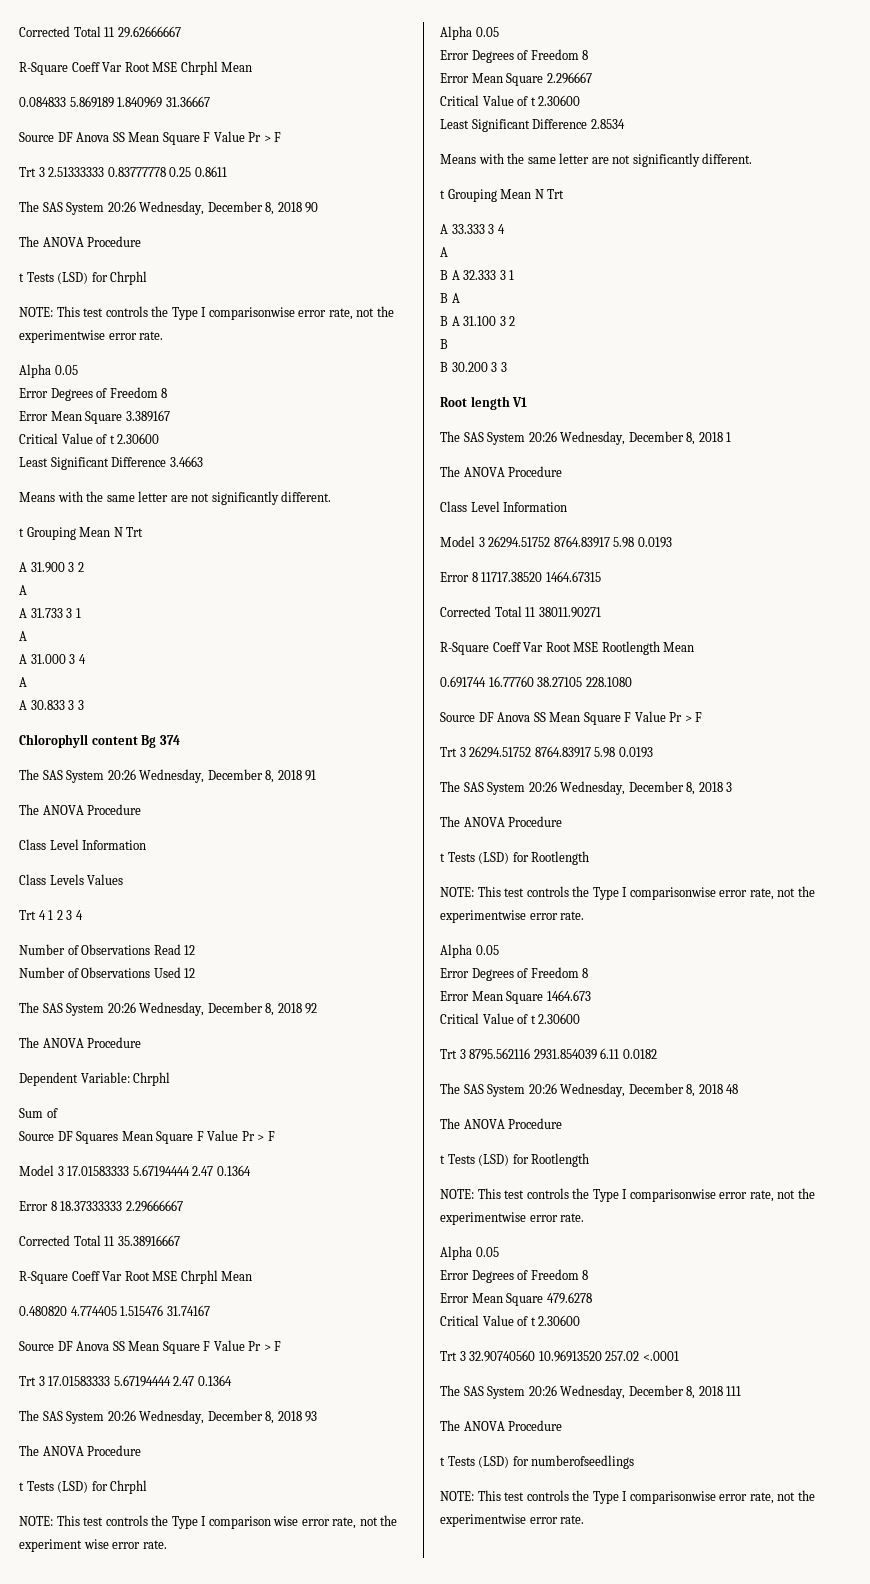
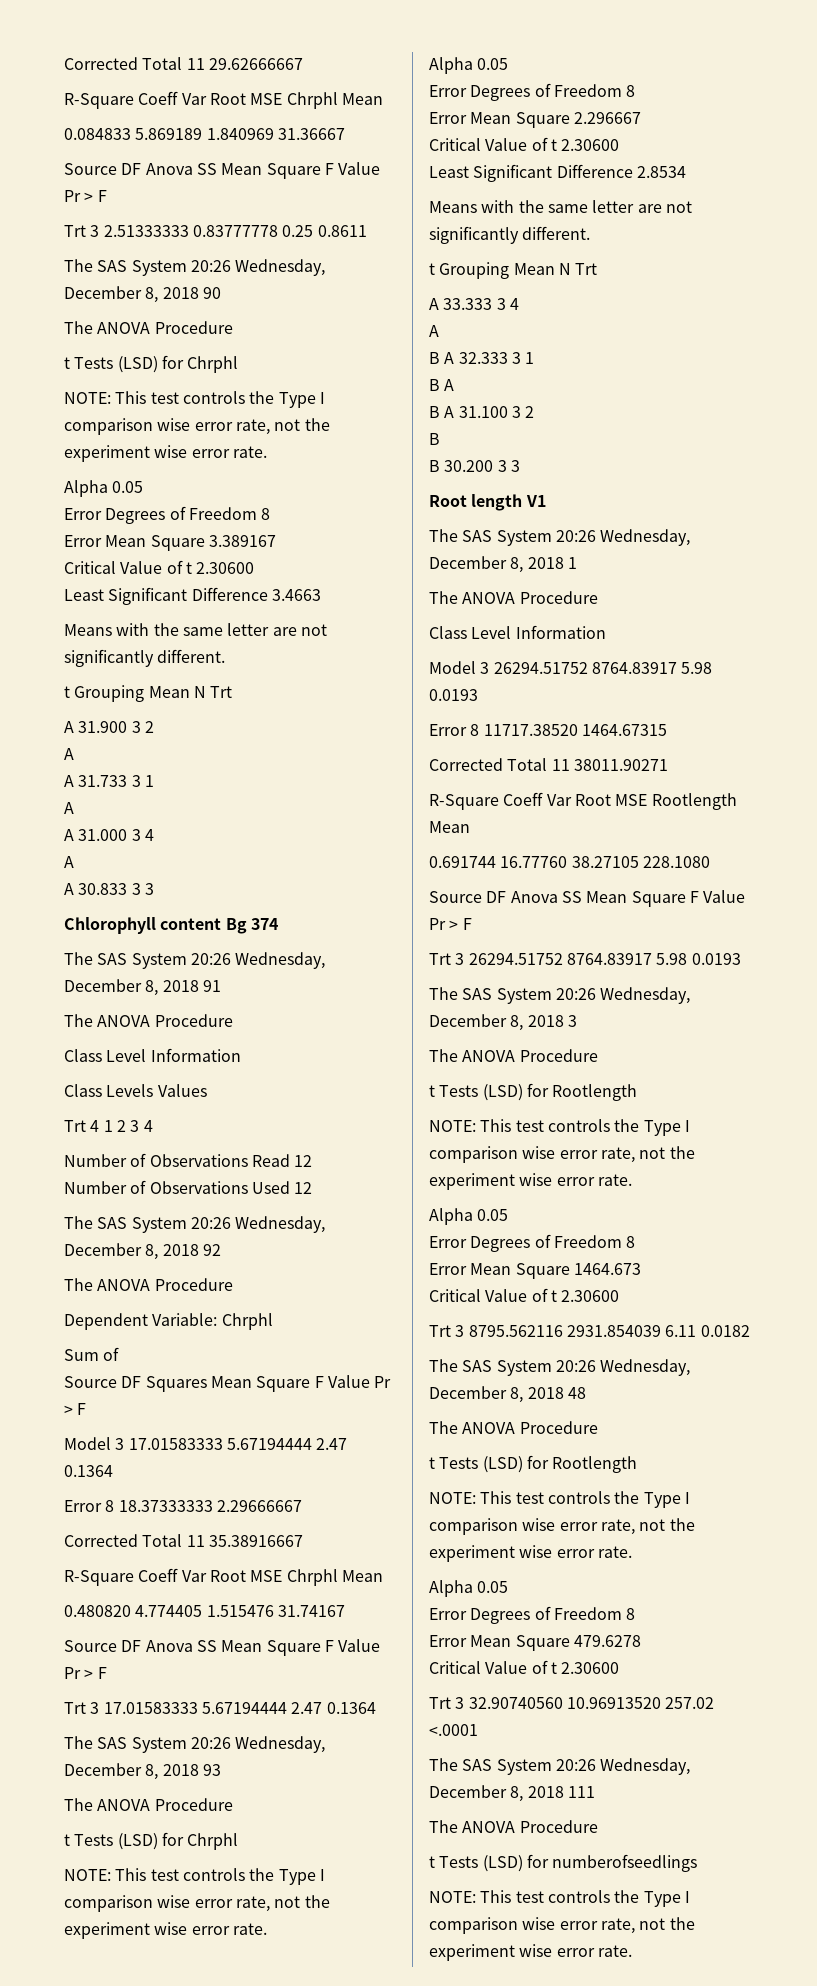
[208,306,394,320] [19,330,105,343] comparisonwise error rate, not the experimentwise -> [64,418,330,435] [64,445,188,462] comparison wise error rate, not the experiment wise
[629,886,815,900] [440,910,526,923] comparisonwise error rate, not the experimentwise -> [429,1146,695,1163] [429,1173,553,1190] comparison wise error rate, not the experiment wise
[629,1188,815,1202] [440,1212,526,1225] comparisonwise error rate, not the experimentwise -> [429,1518,695,1535] [429,1545,553,1562] comparison wise error rate, not the experiment wise
[629,1490,815,1504] [440,1514,526,1527] comparisonwise error rate, not the experimentwise -> [429,1917,695,1934] [429,1944,553,1961] comparison wise error rate, not the experiment wise

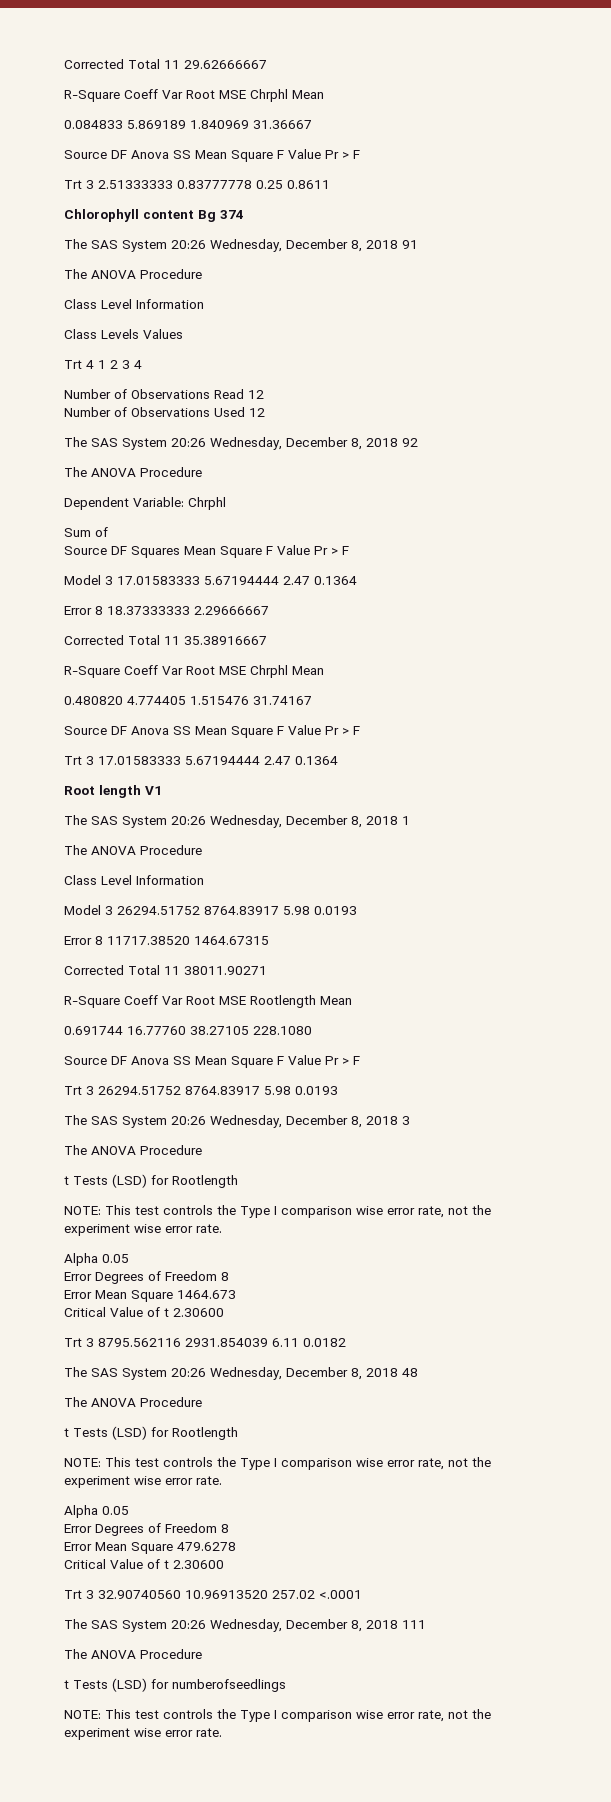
[64,259,326,276] [64,286,221,303] [64,321,233,334] [64,355,239,373] [64,391,325,408] [64,418,330,435] [64,445,267,462] [64,480,144,497] [64,506,271,524] [64,535,276,551] [64,560,255,574] [64,587,321,605] [64,623,327,636] [64,649,226,667] [64,685,233,702] [64,721,154,733] [64,748,74,760] [64,775,154,787] [64,802,74,814] [64,829,154,841] [64,856,74,868] [64,883,154,895] // The SAS System 20:26 Wednesday, December 8, 2018 90 // The ANOVA Procedure // t Tests (LSD) for Chrphl // NOTE: This test controls the Type I comparison wise error rate, not the experiment wise error rate. // Alpha 0.05 // Error Degrees of Freedom 8 // Error Mean Square 3.389167 // Critical Value of t 2.30600 // Least Significant Difference 3.4663 // Means with the same letter are not significantly different. // t Grouping Mean N Trt // A 31.900 3 2 // A // A 31.733 3 1 // A // A 31.000 3 4 // A // A 30.833 3 3 -> (330, 184) none
[64,1736,326,1753] [64,1763,221,1780] [64,1798,233,1811] [64,1832,239,1850] [64,1868,325,1885] [64,1895,330,1912] [64,1922,267,1939] [429,57,509,74] [429,83,636,101] [429,112,641,128] [429,137,620,151] [429,164,686,182] [429,200,692,213] [429,226,591,244] [429,262,598,279] [429,298,519,310] [429,325,439,337] [429,352,535,364] [429,379,455,391] [429,406,535,418] [429,433,440,445] [429,460,520,472] // The SAS System 20:26 Wednesday, December 8, 2018 93 // The ANOVA Procedure // t Tests (LSD) for Chrphl // NOTE: This test controls the Type I comparison wise error rate, not the experiment wise error rate. // Alpha 0.05 // Error Degrees of Freedom 8 // Error Mean Square 2.296667 // Critical Value of t 2.30600 // Least Significant Difference 2.8534 // Means with the same letter are not significantly different. // t Grouping Mean N Trt // A 33.333 3 4 // A // B A 32.333 3 1 // B A // B A 31.100 3 2 // B // B 30.200 3 3 -> (338, 760) none

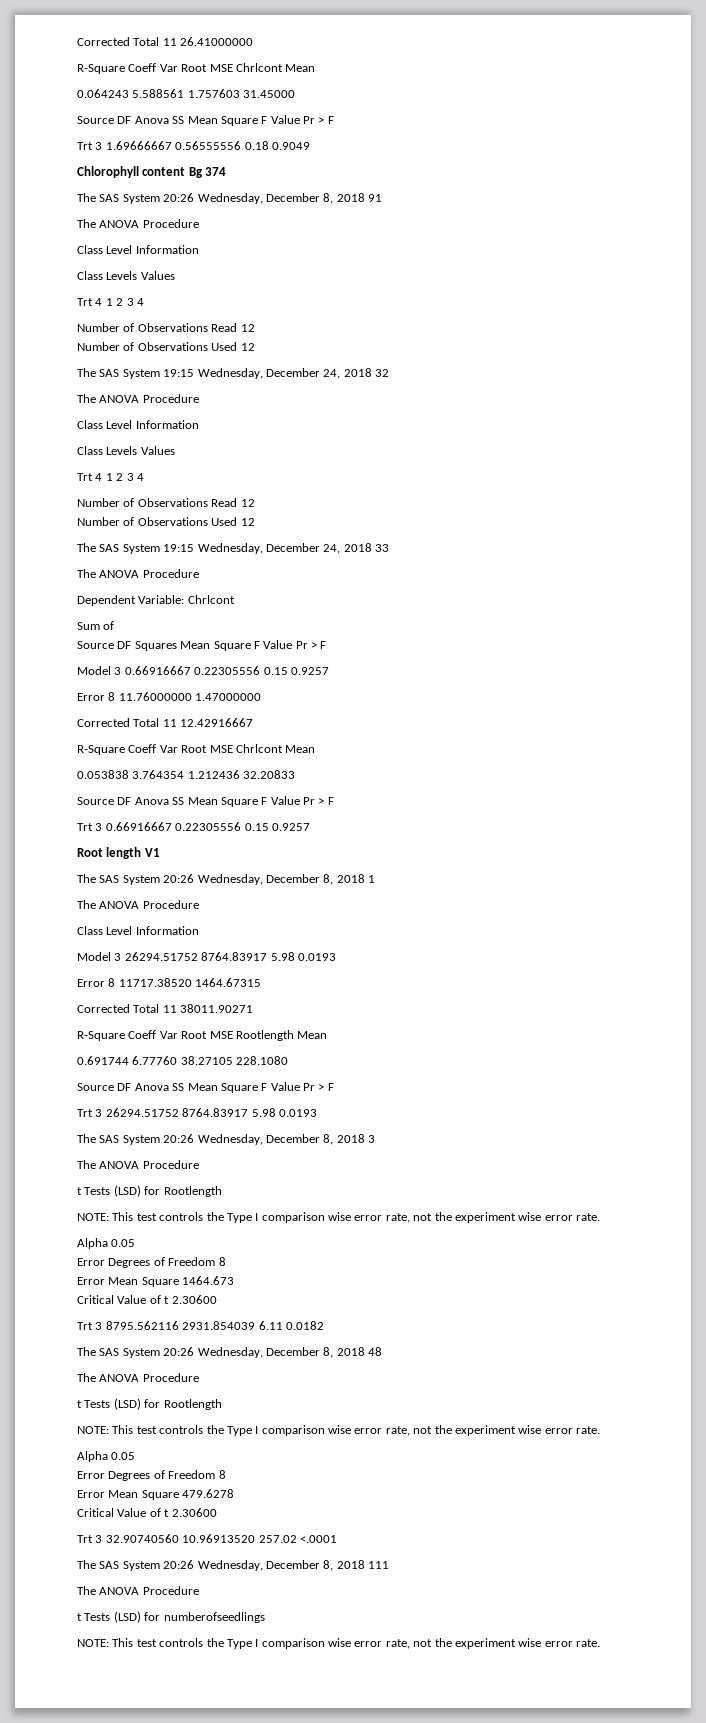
[64,59,267,69] [64,89,324,102] [64,120,312,129] Corrected Total 11 29.62666667 // R-Square Coeff Var Root MSE Chrphl Mean // 0.084833 5.869189 1.840969 31.36667 -> [77,37,254,46] [77,63,316,74] [77,89,296,98] Corrected Total 11 26.41000000 // R-Square Coeff Var Root MSE Chrlcont Mean // 0.064243 5.588561 1.757603 31.45000
[98,180,330,189] 2.51333333 0.83777778 0.25 0.8611 -> [105,141,310,150] 1.69666667 0.56555556 0.18 0.9049
[171,437,418,450] 20:26 Wednesday, December 8, 2018 92 -> [163,368,389,379] [77,394,199,403] [77,420,199,429] [77,446,175,455] [77,473,144,481] [77,498,255,507] [77,517,255,526] [77,543,389,554] 19:15 Wednesday, December 24, 2018 32 // The ANOVA Procedure // Class Level Information // Class Levels Values // Trt 4 1 2 3 4 // Number of Observations Read 12 // Number of Observations Used 12 // The SAS System 19:15 Wednesday, December 24, 2018 33
[188,497,226,510] Chrphl -> [187,595,235,604] Chrlcont
[117,576,357,585] [64,606,269,615] [64,635,267,645] [64,665,324,678] [64,696,312,705] 17.01583333 5.67194444 2.47 0.1364 // Error 8 18.37333333 2.29666667 // Corrected Total 11 35.38916667 // R-Square Coeff Var Root MSE Chrphl Mean // 0.480820 4.774405 1.515476 31.74167 -> [124,666,329,675] [77,692,262,701] [77,718,254,727] [77,744,316,755] [77,770,296,779] 0.66916667 0.22305556 0.15 0.9257 // Error 8 11.76000000 1.47000000 // Corrected Total 11 12.42916667 // R-Square Coeff Var Root MSE Chrlcont Mean // 0.053838 3.764354 1.212436 32.20833
[98,756,338,765] 17.01583333 5.67194444 2.47 0.1364 -> [105,822,310,831] 0.66916667 0.22305556 0.15 0.9257
[127,1026,186,1035] 16.77760 -> [132,1056,178,1065] 6.77760

